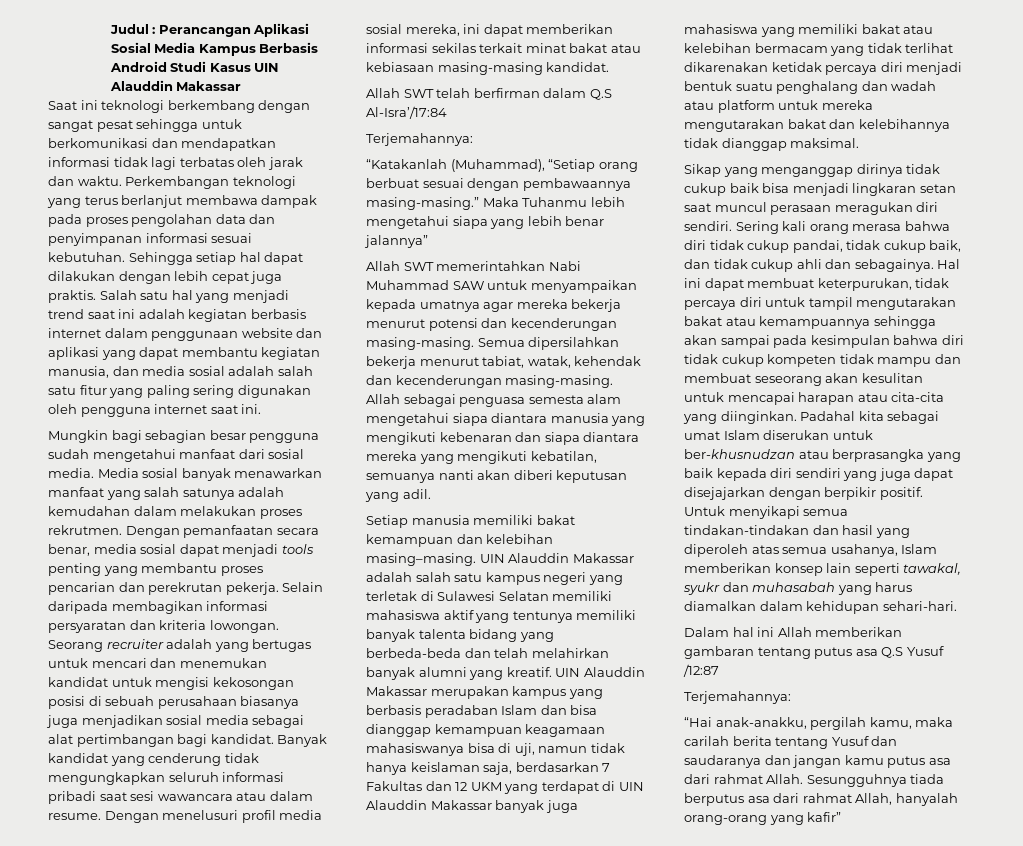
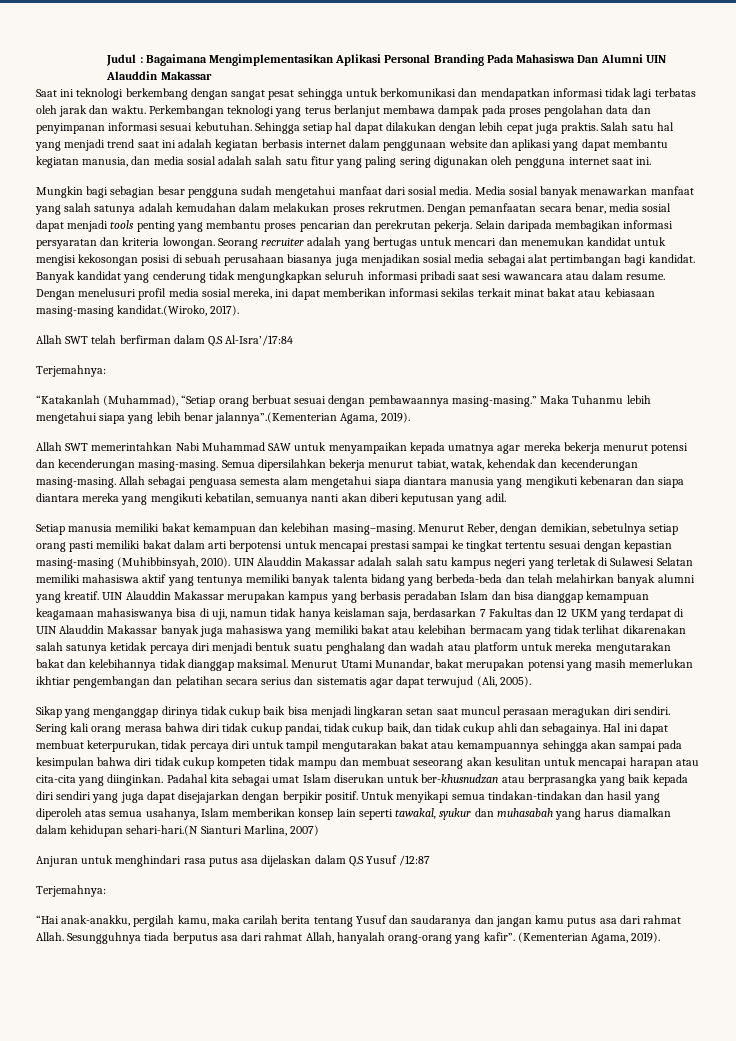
[158,23,310,37] [110,42,319,56] [109,61,251,72] Perancangan Aplikasi Sosial Media Kampus Berbasis Android Studi Kasus -> [145,54,643,66] Bagaimana Mengimplementasikan Aplikasi Personal Branding Pada Mahasiswa Dan Alumni
[546,62,610,72] kandidat. -> [117,305,240,316] kandidat.(Wiroko, 2017).
[366,133,473,146] Terjemahannya: -> [36,365,106,377] Terjemahnya:
[364,235,428,248] jalannya” -> [215,412,410,424] jalannya”.(Kementerian Agama, 2019).
(476, 559) none -> [417,523,679,535] [36,540,672,552] [36,557,231,569] Menurut Reber, dengan demikian, sebetulnya setiap orang pasti memiliki bakat dalam arti berpotensi untuk mencapai prestasi sampai ke tingkat tertentu sesuai dengan kepastian masing-masing (Muhibbinsyah, 2010).
(768, 67) none -> [36,642,108,654] salah satunya
(860, 143) none -> [291,659,694,671] [36,676,531,688] Menurut Utami Munandar, bakat merupakan potensi yang masih memerlukan ikhtiar pengembangan dan pelatihan secara serius dan sistematis agar dapat terwujud (Ali, 2005).
[683,582,720,595] syukr -> [439,808,472,820] syukur
[882,601,957,611] [684,627,903,637] [684,646,878,659] sehari-hari. // Dalam hal ini Allah memberikan gambaran tentang putus asa -> [126,825,320,836] [36,855,346,867] sehari-hari.(N Sianturi Marlina, 2007) // Anjuran untuk menghindari rasa putus asa dijelaskan dalam
[684,691,791,704] Terjemahannya: -> [36,885,106,897] Terjemahnya:
[807,812,842,822] kafir” -> [483,932,661,944] kafir”. (Kementerian Agama, 2019).

